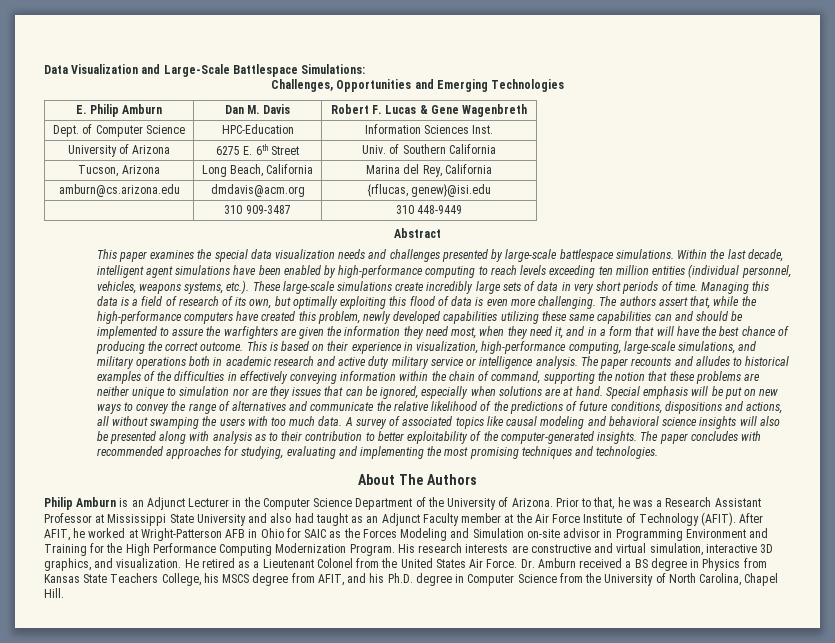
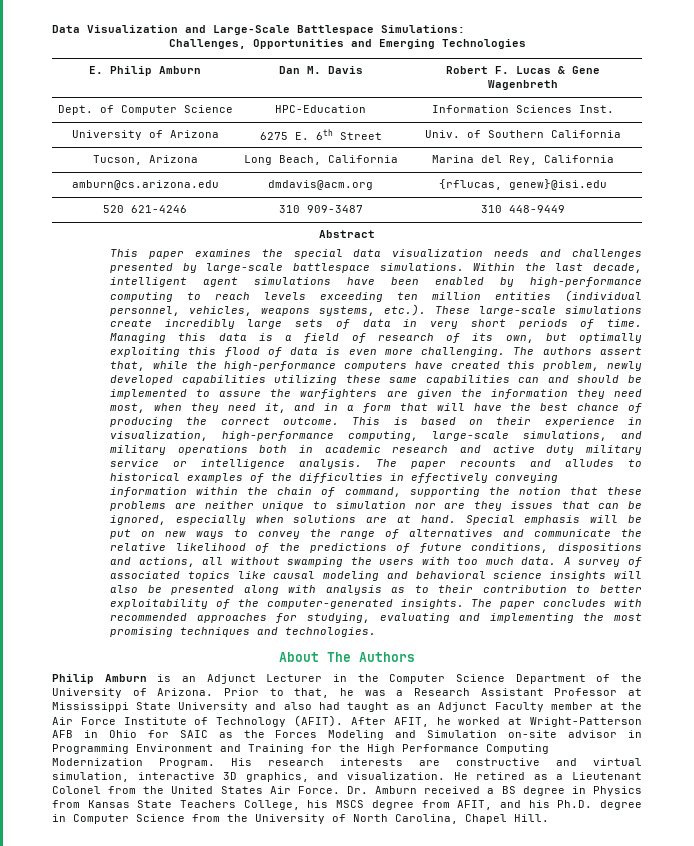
(492, 190) none -> [103,205,187,213] 520 621-4246

